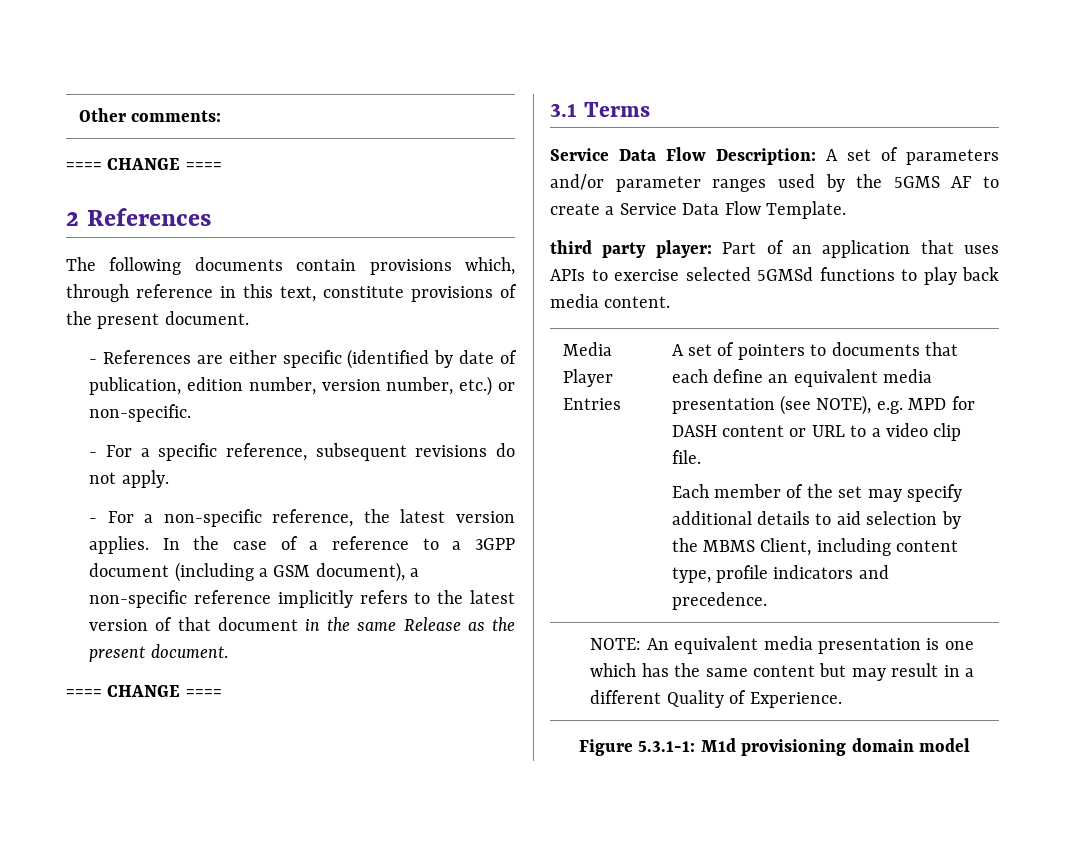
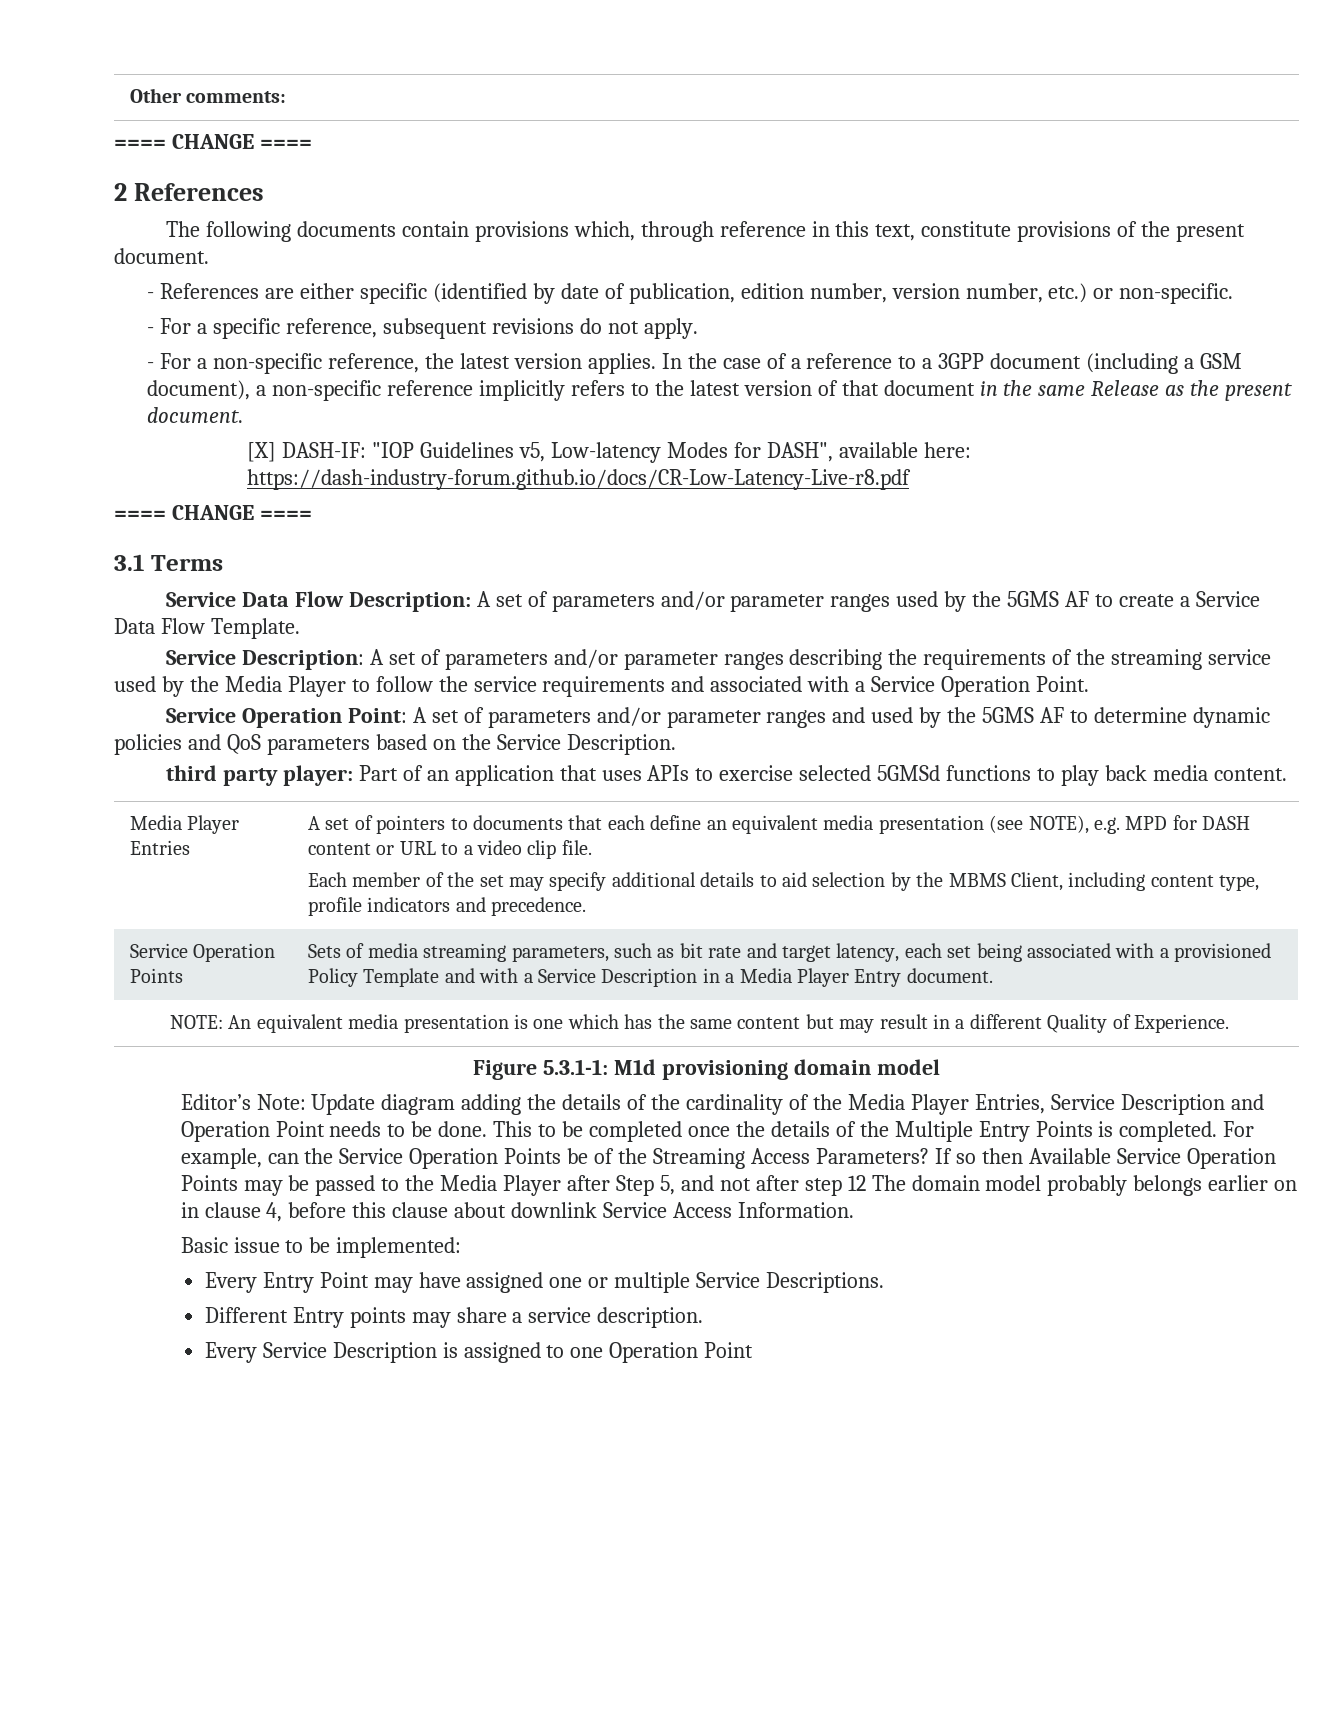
(228, 651) none -> [247,442,971,463] [247,469,912,490] // [X] DASH-IF: "IOP Guidelines v5, Low-latency Modes for DASH", available here: https://dash-industry-forum.github.io/docs/CR-Low-Latency-Live-r8.pdf
(846, 210) none -> [166,649,1272,670] [114,676,1090,697] [166,707,1270,728] [114,734,676,755] // Service Description: A set of parameters and/or parameter ranges describing the requirements of the streaming service used by the Media Player to follow the service requirements and associated with a Service Operation Point. // Service Operation Point: A set of parameters and/or parameter ranges and used by the 5GMS AF to determine dynamic policies and QoS parameters based on the Service Description.
(767, 601) none -> [129,943,276,962] [129,968,183,983] [307,943,1272,962] [307,968,993,987] // Service Operation Points | Sets of media streaming parameters, such as bit rate and target latency, each set being associated with a provisioned Policy Template and with a Service Description in a Media Player Entry document.
(970, 745) none -> [180,1094,1264,1115] [180,1121,1255,1142] [180,1148,1276,1169] [180,1175,1298,1196] [180,1202,854,1222] [180,1237,462,1258] [204,1272,885,1293] [204,1307,704,1328] [204,1342,754,1363] // Editor’s Note: Update diagram adding the details of the cardinality of the Media Player Entries, Service Description and Operation Point needs to be done. This to be completed once the details of the Multiple Entry Points is completed. For example, can the Service Operation Points be of the Streaming Access Parameters? If so then Available Service Operation Points may be passed to the Media Player after Step 5, and not after step 12 The domain model probably belongs earlier on in clause 4, before this clause about downlink Service Access Information. // Basic issue to be implemented: // Every Entry Point may have assigned one or multiple Service Descriptions. // Different Entry points may share a service description. // Every Service Description is assigned to one Operation Point

